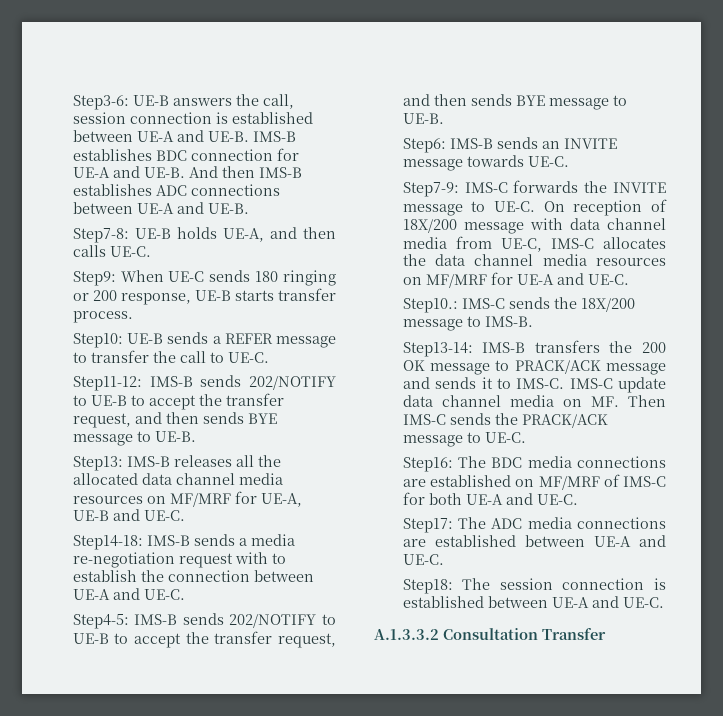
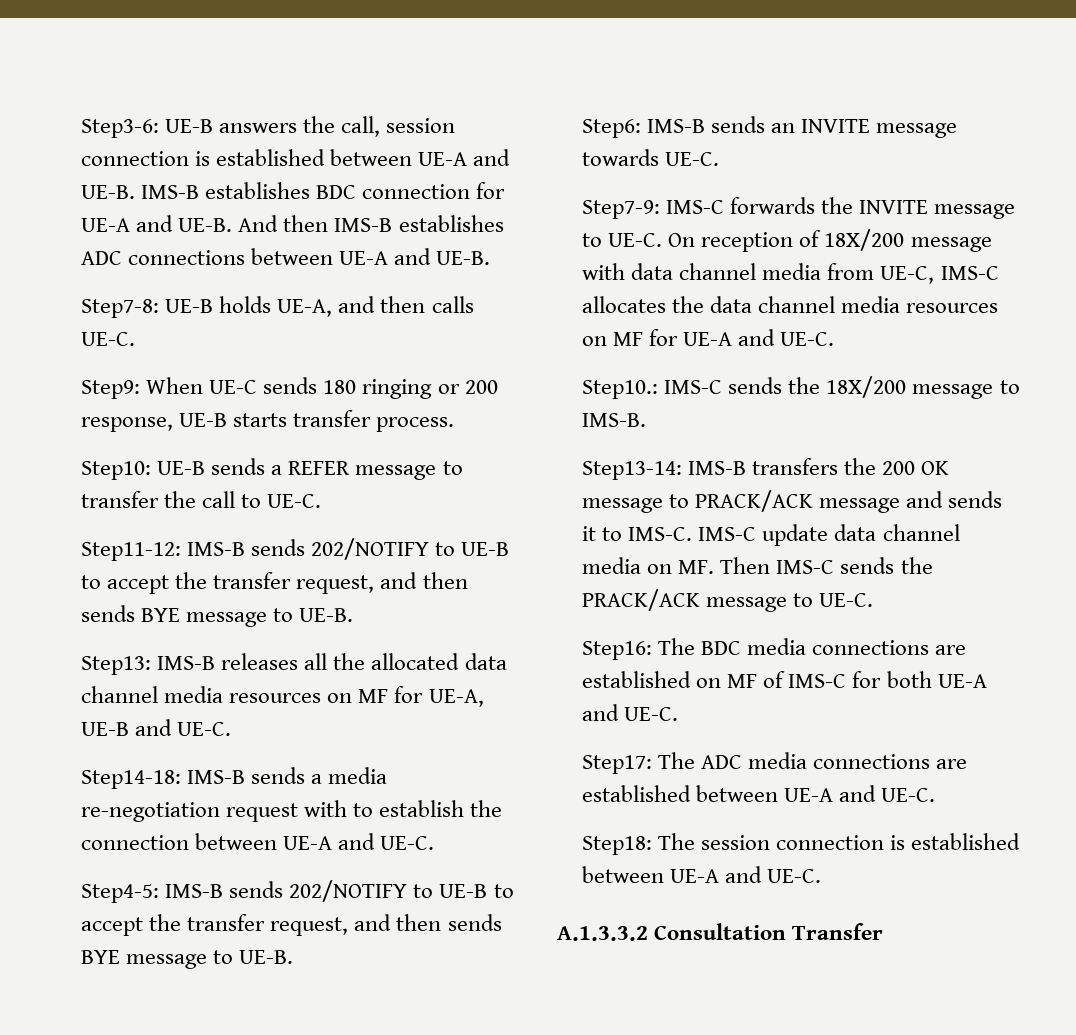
[169,493,231,507] MF/MRF -> [358,689,389,703] MF
[425,274,487,288] MF/MRF -> [613,332,644,346] MF
[538,476,600,490] MF/MRF -> [727,674,758,688] MF

